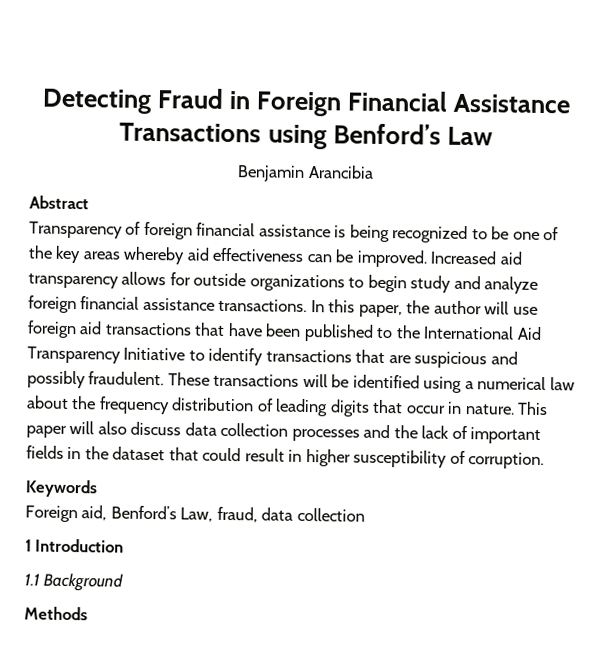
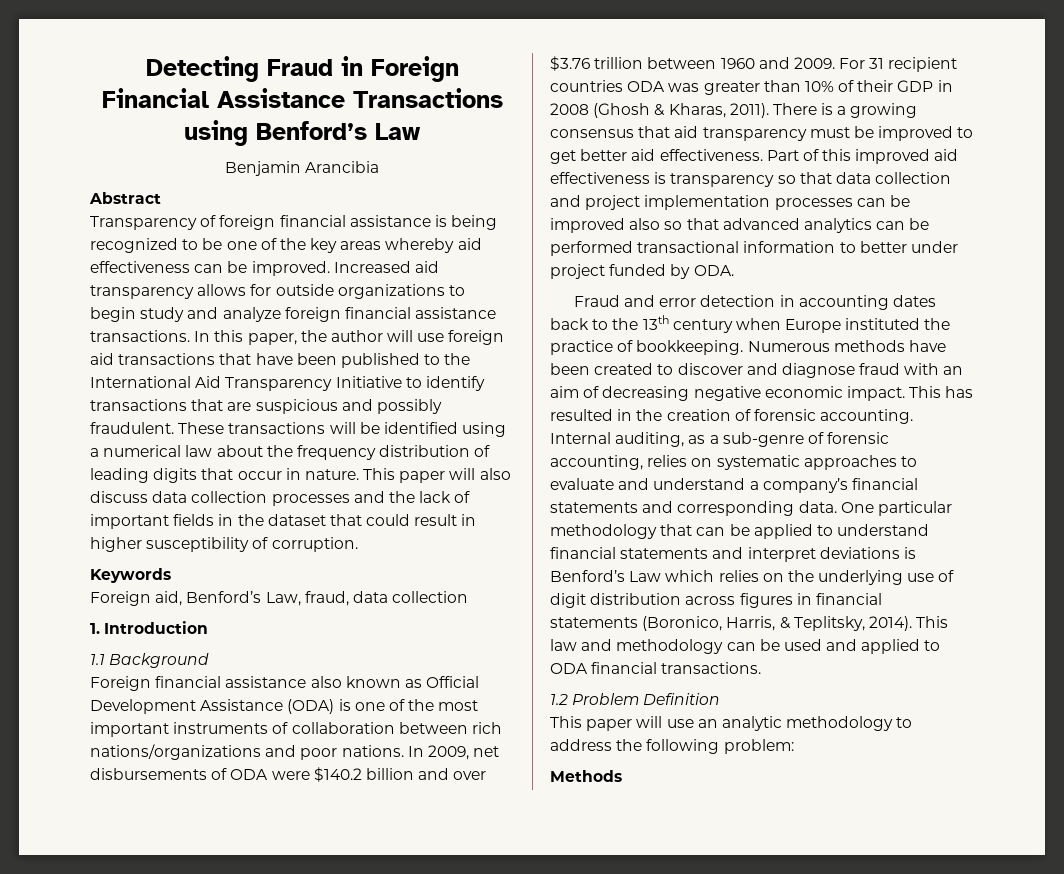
[25,539,32,552] 1 -> [90,623,100,634] 1.
(124, 582) none -> [90,676,480,691] [90,699,479,714] [90,722,502,737] [90,744,500,760] [90,767,487,782] [550,56,958,72] [550,80,953,95] [550,103,918,118] [550,126,974,141] [550,149,959,164] [550,172,952,187] [550,195,910,210] [550,218,930,233] [550,241,958,256] [550,264,734,279] [573,295,936,310] [550,315,951,333] [550,340,946,355] [550,363,964,378] [550,386,974,401] [550,409,914,424] [550,432,890,447] [550,455,917,470] [550,478,918,493] [550,501,952,516] [550,524,930,539] [550,547,916,562] [550,570,955,585] [550,593,882,608] [550,616,949,631] [550,639,941,654] [550,662,762,674] [550,693,721,705] [550,716,913,731] [550,739,794,754] // Foreign financial assistance also known as Official Development Assistance (ODA) is one of the most important instruments of collaboration between rich nations/organizations and poor nations. In 2009, net disbursements of ODA were $140.2 billion and over $3.76 trillion between 1960 and 2009. For 31 recipient countries ODA was greater than 10% of their GDP in 2008 (Ghosh & Kharas, 2011). There is a growing consensus that aid transparency must be improved to get better aid effectiveness. Part of this improved aid effectiveness is transparency so that data collection and project implementation processes can be improved also so that advanced analytics can be performed transactional information to better under project funded by ODA. // Fraud and error detection in accounting dates back to the 13th century when Europe instituted the practice of bookkeeping. Numerous methods have been created to discover and diagnose fraud with an aim of decreasing negative economic impact. This has resulted in the creation of forensic accounting. Internal auditing, as a sub-genre of forensic accounting, relies on systematic approaches to evaluate and understand a company’s financial statements and corresponding data. One particular methodology that can be applied to understand financial statements and interpret deviations is Benford’s Law which relies on the underlying use of digit distribution across figures in financial statements (Boronico, Harris, & Teplitsky, 2014). This law and methodology can be used and applied to ODA financial transactions. // 1.2 Problem Definition // This paper will use an analytic methodology to address the following problem:

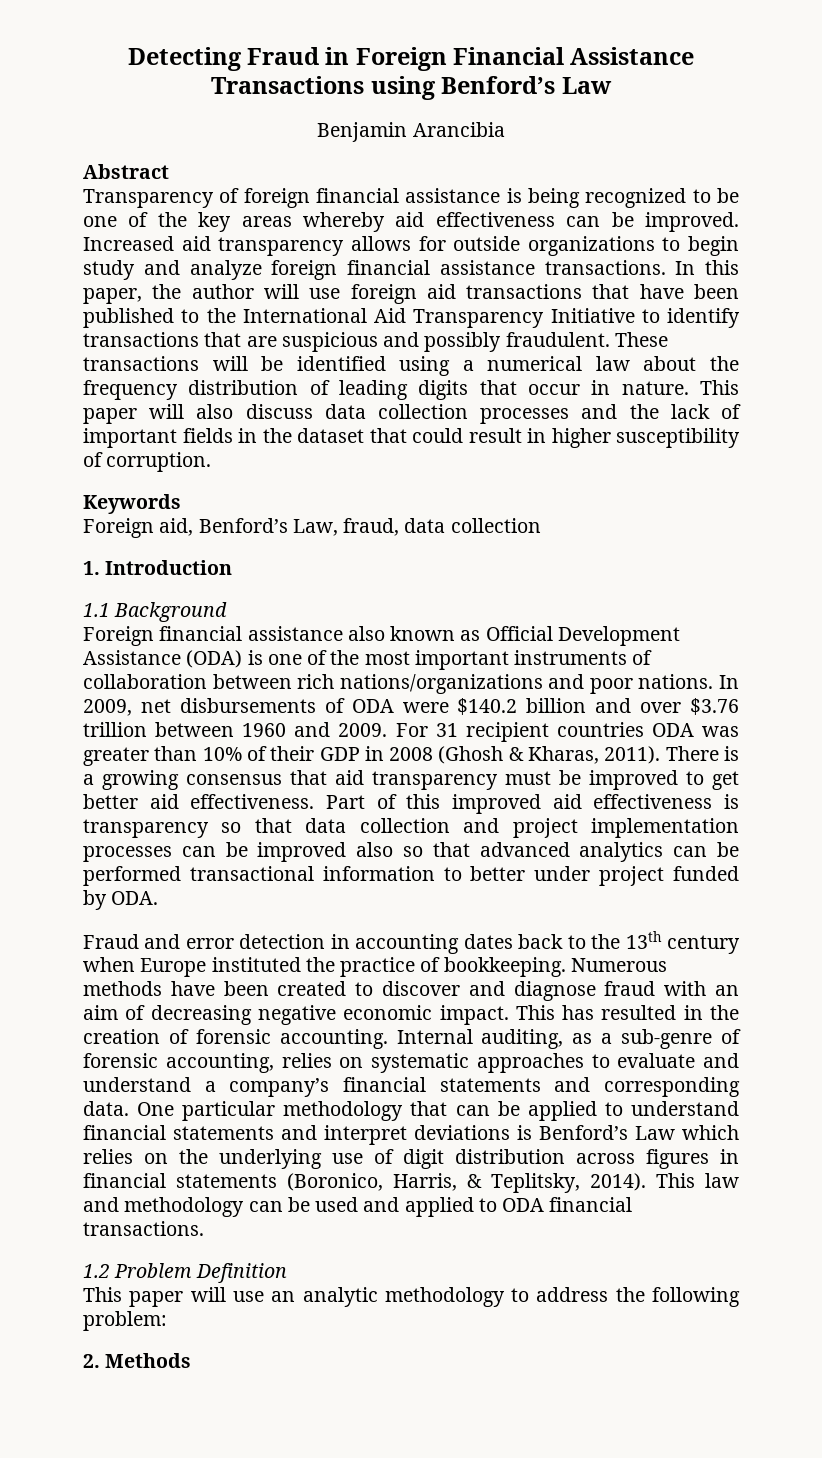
(794, 746) none -> [83,1354,100,1368] 2.

